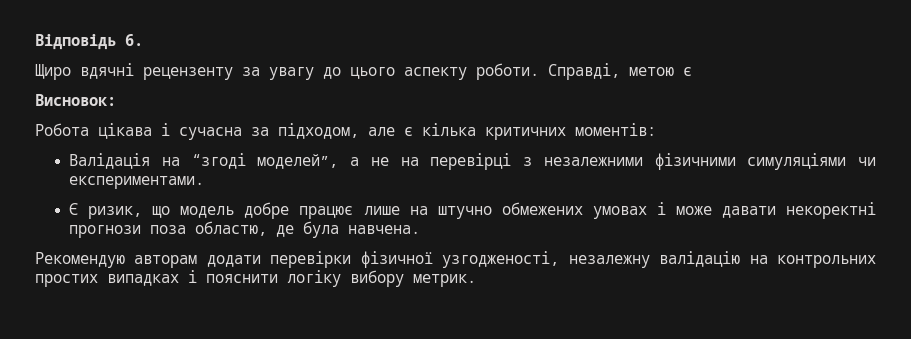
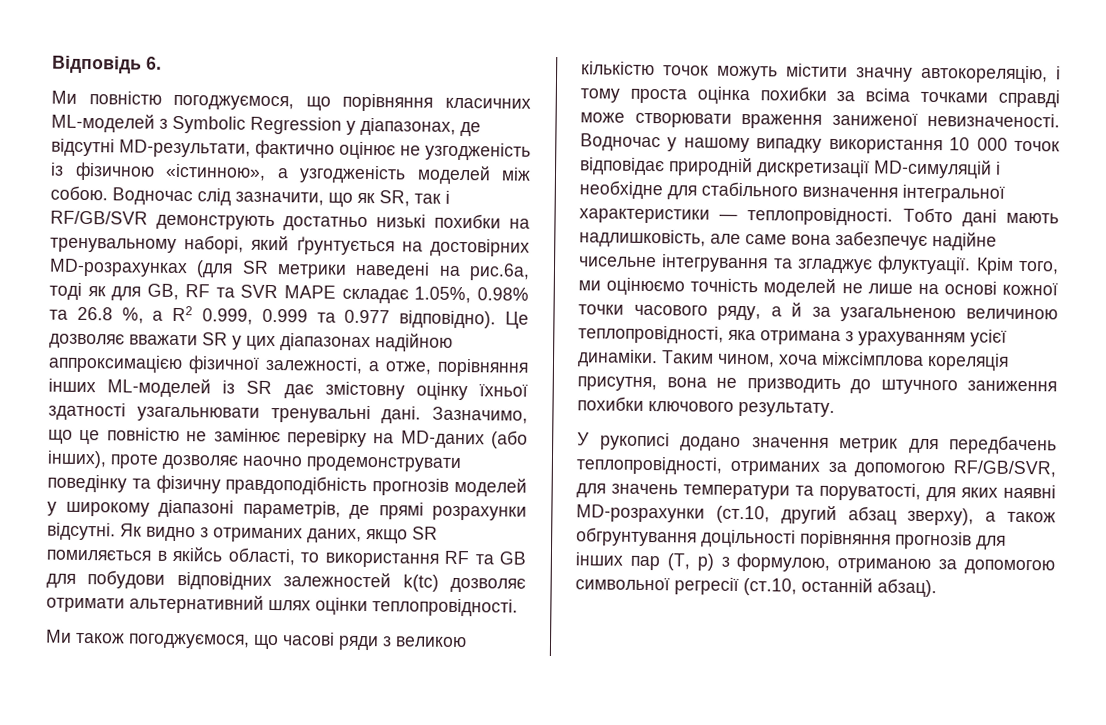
[35,63,692,80] [35,94,116,106] [35,123,656,140] [69,153,877,170] [69,176,205,189] [69,202,876,219] [69,221,421,238] [35,251,877,268] [35,270,476,287] Щиро вдячні рецензенту за увагу до цього аспекту роботи. Справді, метою є // Висновок: // Робота цікава і сучасна за підходом, але є кілька критичних моментів: // Валідація на “згоді моделей”, а не на перевірці з незалежними фізичними симуляціями чи експериментами. // Є ризик, що модель добре працює лише на штучно обмежених умовах і може давати некоректні прогнози поза областю, де була навчена. // Рекомендую авторам додати перевірки фізичної узгодженості, незалежну валідацію на контрольних простих випадках і пояснити логіку вибору метрик. -> [51,90,531,112] [51,113,481,137] [51,138,531,161] [50,161,531,185] [50,185,450,207] [50,210,530,232] [50,235,530,257] [49,258,530,281] [49,282,529,304] [49,305,529,329] [49,332,453,352] [48,354,529,377] [48,378,528,401] [48,402,528,424] [48,427,528,449] [47,450,461,473] [47,474,527,497] [47,499,527,521] [47,522,438,544] [46,546,526,568] [46,570,526,593] [46,594,518,617] [45,629,467,651] [581,61,1061,84] [580,86,1060,108] [580,111,1060,129] [580,133,1060,155] [580,157,1001,179] [579,180,1005,203] [579,207,1059,227] [579,229,997,251] [579,254,1059,275] [578,277,1058,298] [578,302,1058,323] [578,325,1007,347] [577,349,1009,371] [577,376,1057,395] [577,396,835,417] [577,432,1057,455] [576,456,1056,478] [576,482,1056,502] [576,504,1056,526] [576,527,1006,550] [575,552,1055,575] [575,576,937,598] Ми повністю погоджуємося, що порівняння класичних ML-моделей з Symbolic Regression у діапазонах, де відсутні MD-результати, фактично оцінює не узгодженість із фізичною «істинною», а узгодженість моделей між собою. Водночас слід зазначити, що як SR, так і RF/GB/SVR демонструють достатньо низькі похибки на тренувальному наборі, який ґрунтується на достовірних MD-розрахунках (для SR метрики наведені на рис.6а, тоді як для GB, RF та SVR МАРЕ складає 1.05%, 0.98% та 26.8 %, а R2 0.999, 0.999 та 0.977 відповідно). Це дозволяє вважати SR у цих діапазонах надійною аппроксимацією фізичної залежності, а отже, порівняння інших ML-моделей із SR дає змістовну оцінку їхньої здатності узагальнювати тренувальні дані. Зазначимо, що це повністю не замінює перевірку на MD-даних (або інших), проте дозволяє наочно продемонструвати поведінку та фізичну правдоподібність прогнозів моделей у широкому діапазоні параметрів, де прямі розрахунки відсутні. Як видно з отриманих даних, якщо SR помиляється в якійсь області, то використання RF та GB для побудови відповідних залежностей k(tc) дозволяє отримати альтернативний шлях оцінки теплопровідності. // Ми також погоджуємося, що часові ряди з великою кількістю точок можуть містити значну автокореляцію, і тому проста оцінка похибки за всіма точками справді може створювати враження заниженої невизначеності. Водночас у нашому випадку використання 10 000 точок відповідає природній дискретизації MD-симуляцій і необхідне для стабільного визначення інтегральної характеристики — теплопровідності. Тобто дані мають надлишковість, але саме вона забезпечує надійне чисельне інтегрування та згладжує флуктуації. Крім того, ми оцінюємо точність моделей не лише на основі кожної точки часового ряду, а й за узагальненою величиною теплопровідності, яка отримана з урахуванням усієї динаміки. Таким чином, хоча міжсімплова кореляція присутня, вона не призводить до штучного заниження похибки ключового результату. // У рукописі додано значення метрик для передбачень теплопровідності, отриманих за допомогою RF/GB/SVR, для значень температури та поруватості, для яких наявні MD-розрахунки (ст.10, другий абзац зверху), а також обгрунтування доцільності порівняння прогнозів для інших пар (Т, р) з формулою, отриманою за допомогою символьної регресії (ст.10, останній абзац).

